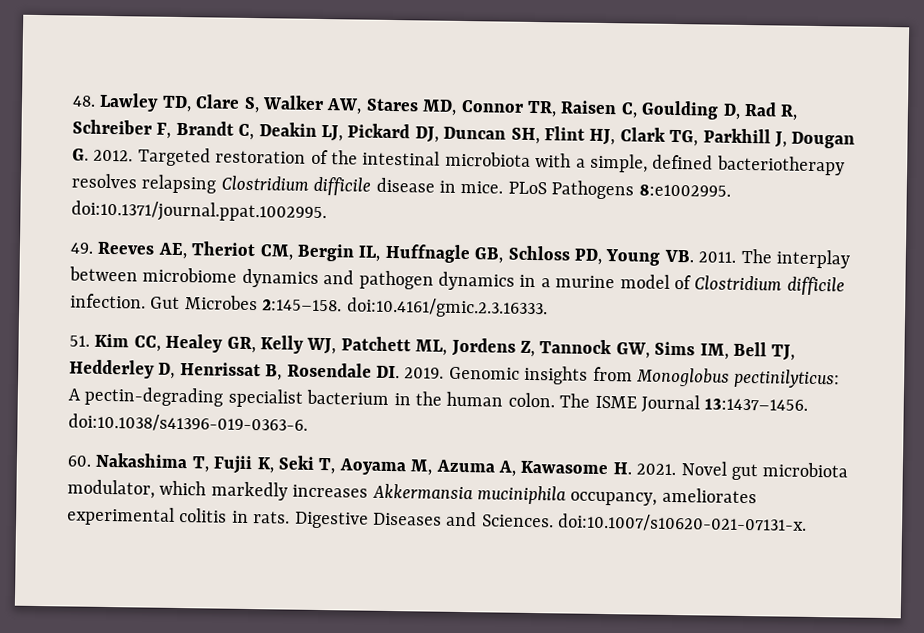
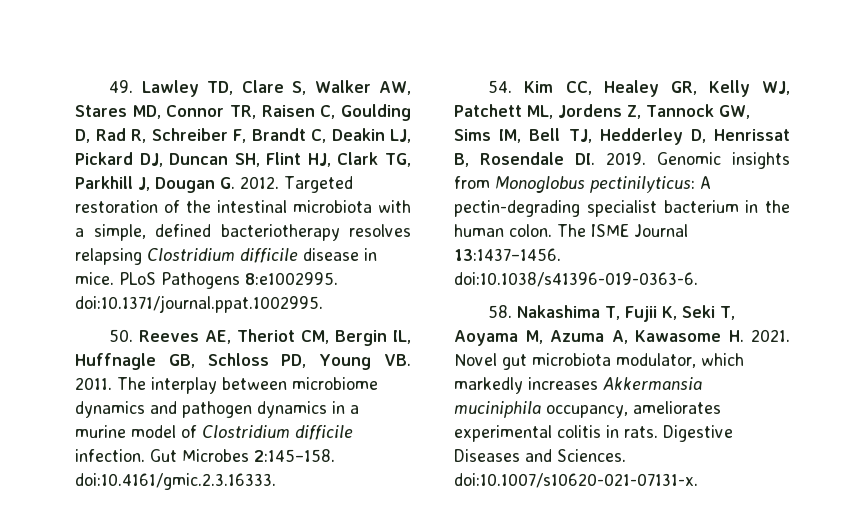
[72,95,96,107] 48. -> [109,80,134,93] 49.
[70,242,94,254] 49. -> [109,329,134,342] 50.
[69,335,90,347] 51. -> [488,80,513,93] 54.
[67,455,91,467] 60. -> [488,305,513,318] 58.

